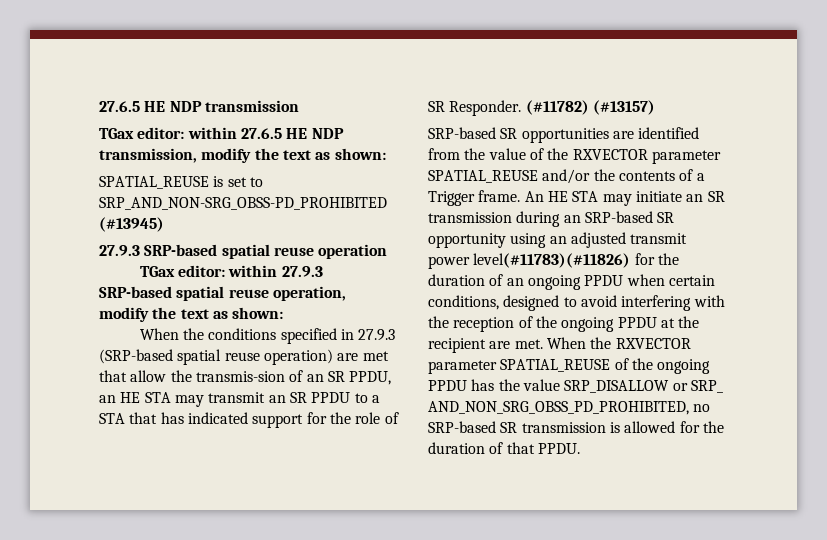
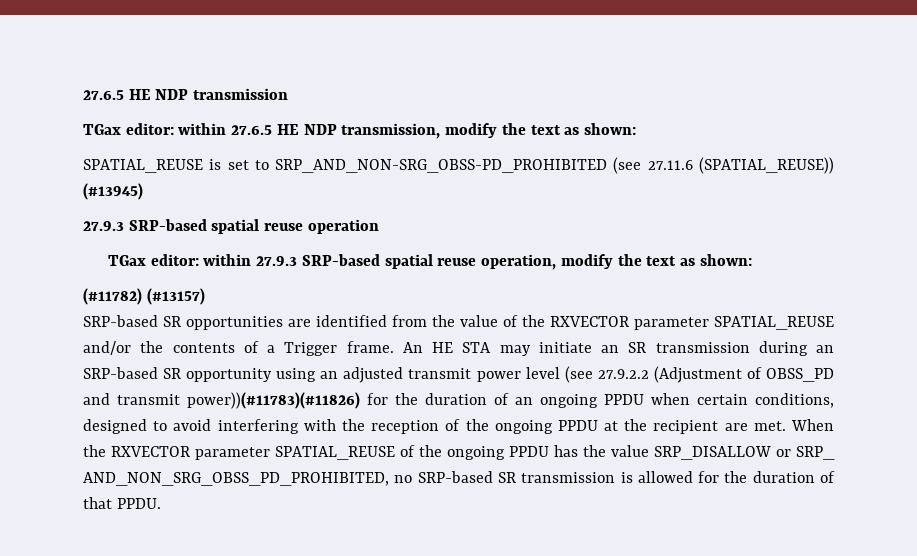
(387, 203) none -> [613,157,835,174] (see 27.11.6 (SPATIAL_REUSE))
[139,328,396,344] [99,349,389,365] [99,370,392,385] [99,392,380,407] [99,412,399,428] [428,100,522,116] When the conditions specified in 27.9.3 (SRP-based spatial reuse operation) are met that allow the transmis-sion of an SR PPDU, an HE STA may transmit an SR PPDU to a STA that has indicated support for the role of SR Responder. -> (752, 260) none
[473,253,631,268] level(#11783)(#11826) -> [525,366,835,383] [83,392,360,409] level (see 27.9.2.2 (Adjustment of OBSS_PD and transmit power))(#11783)(#11826)

